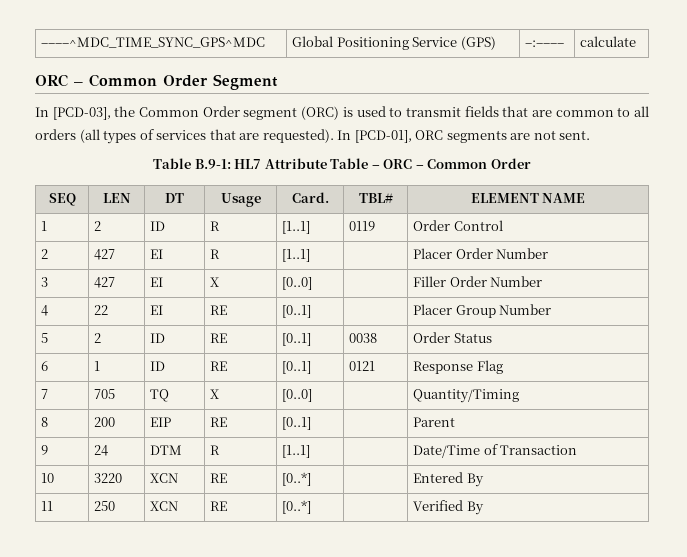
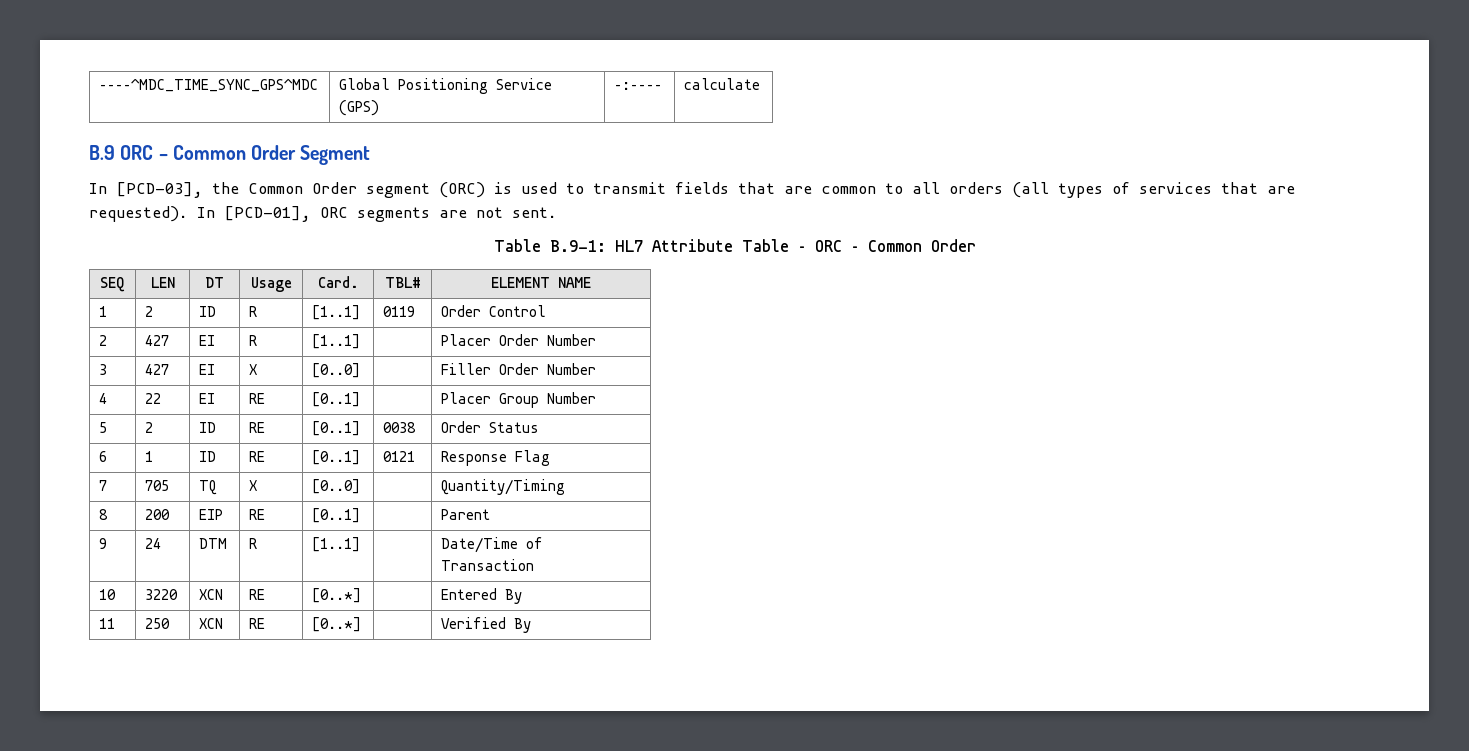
(637, 41) none -> [89,145,115,160] B.9

